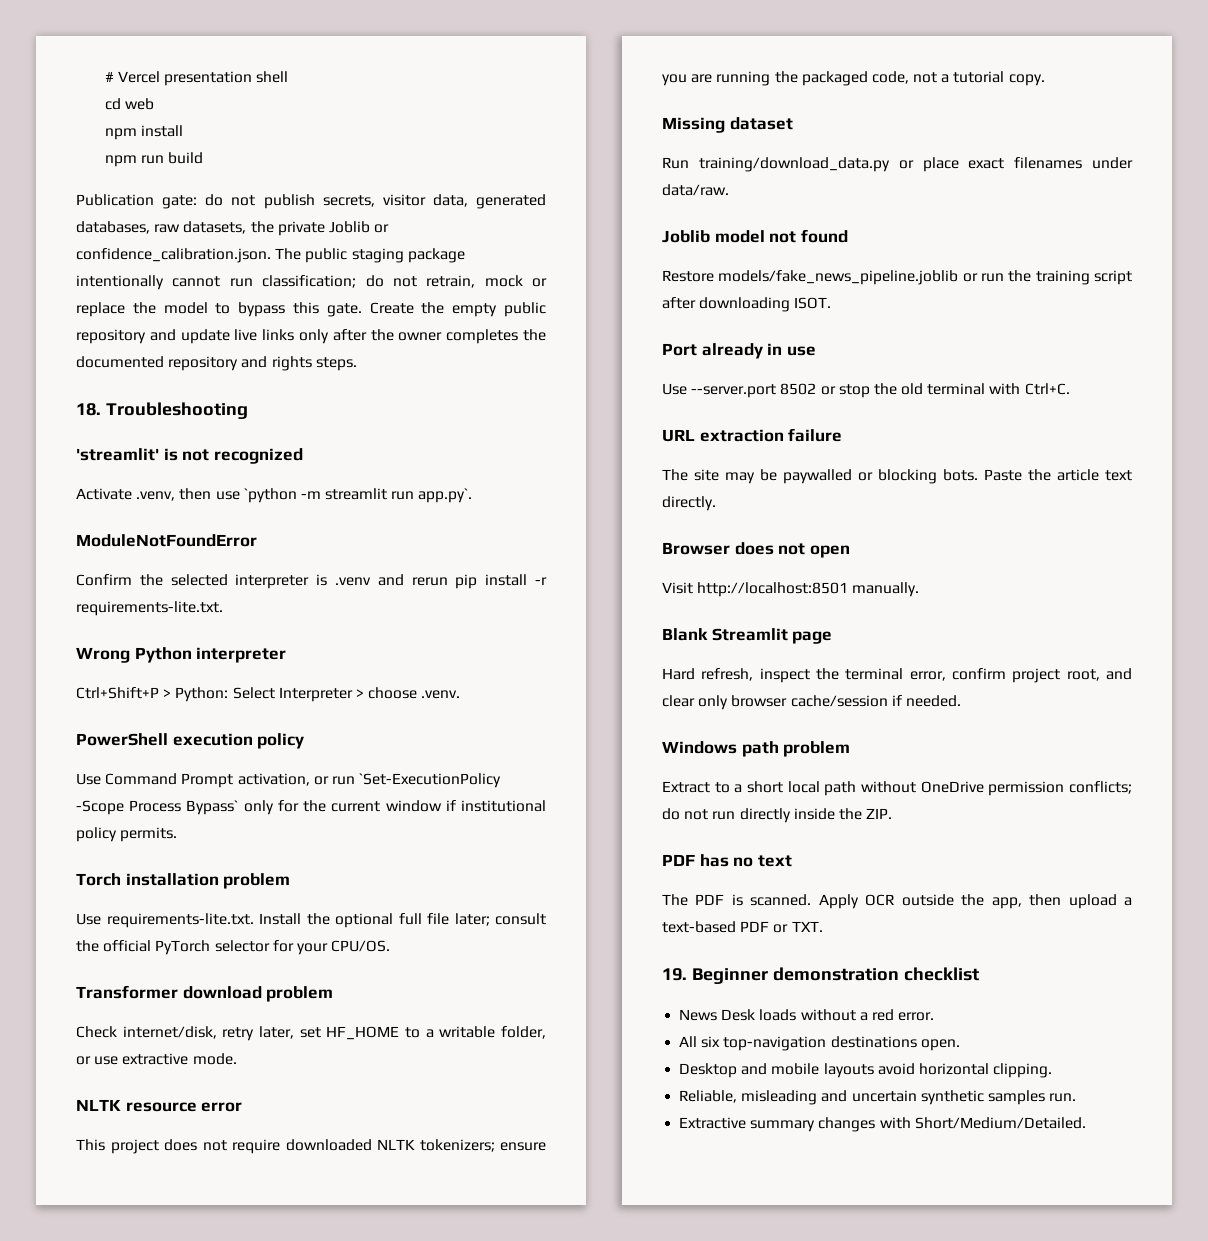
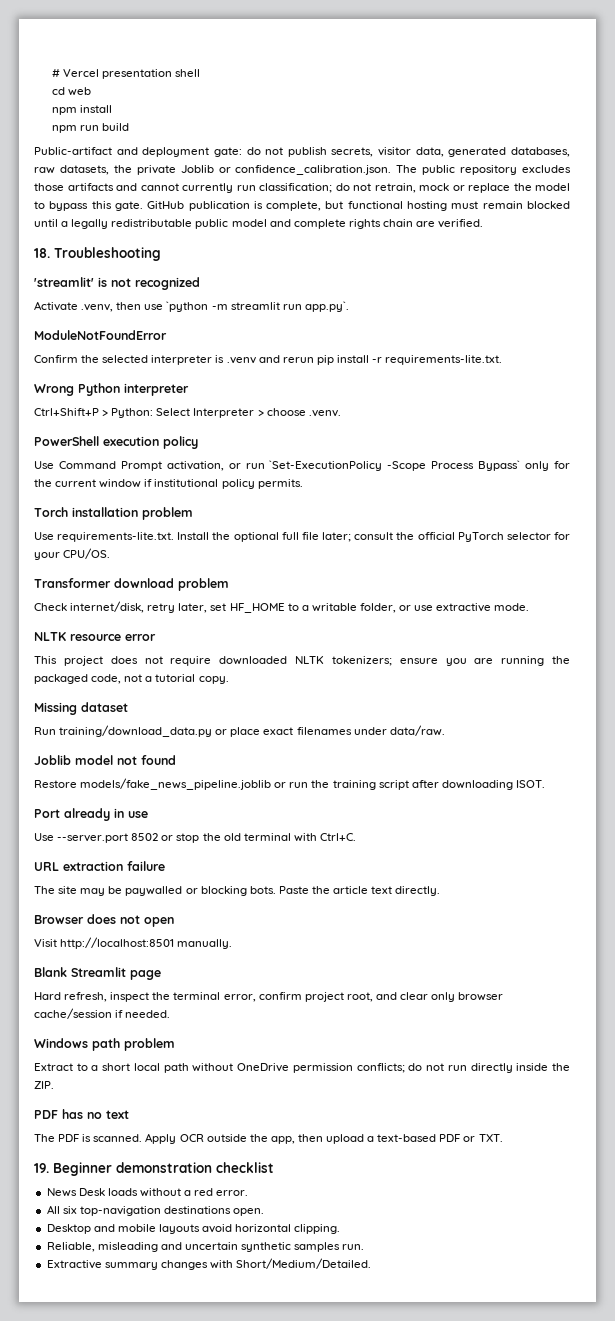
[76,194,154,206] Publication -> [34,147,210,157] Public-artifact and deployment
[351,248,465,263] [76,275,221,290] staging package intentionally cannot -> [460,165,571,175] [34,183,233,193] repository excludes those artifacts and cannot currently
[369,302,547,317] [76,329,546,344] [76,356,357,371] Create the empty public repository and update live links only after the owner completes the documented repository and rights steps. -> [147,201,571,211] [34,219,484,229] GitHub publication is complete, but functional hosting must remain blocked until a legally redistributable public model and complete rights chain are verified.

